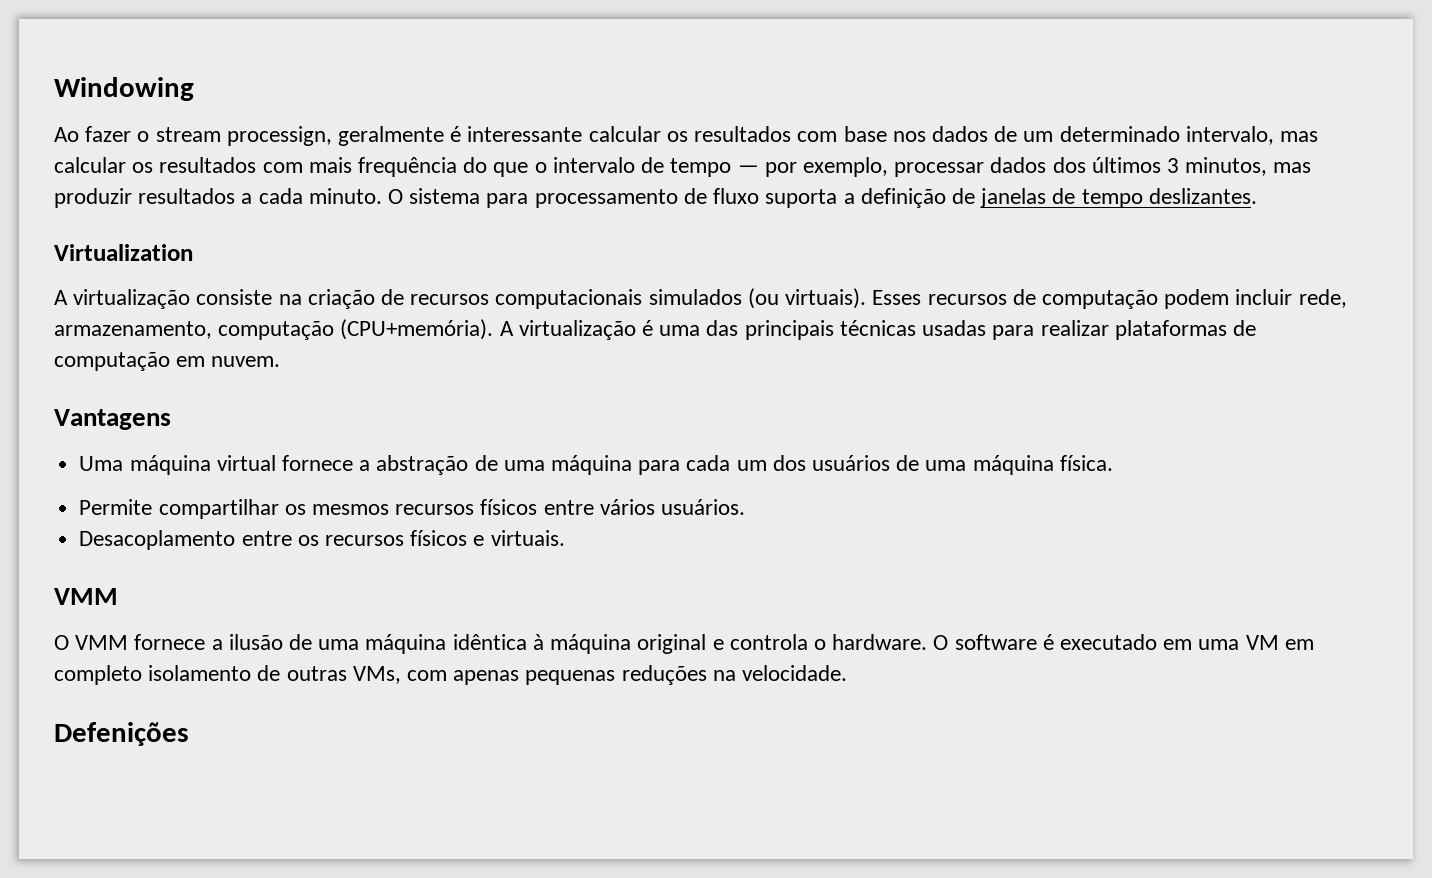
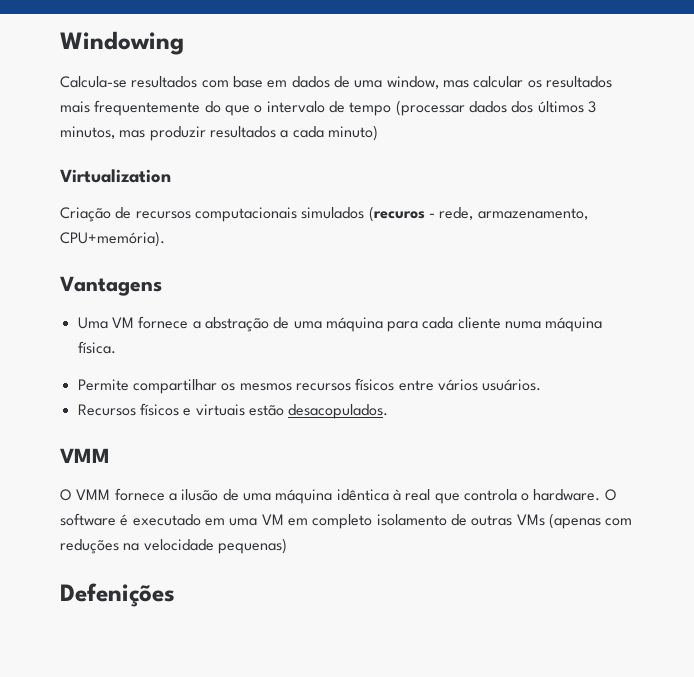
[54,126,688,146] Ao fazer o stream processign, geralmente é interessante calcular os -> [60,76,127,88] Calcula-se
[892,131,926,142] nos -> [267,80,288,88] em
[1023,126,1274,145] um determinado intervalo, -> [354,76,439,89] uma window,
[262,157,458,177] com mais frequência -> [60,100,201,116] mais frequentemente
[737,157,985,177] — por exemplo, processar -> [395,100,465,116] (processar
[308,188,1257,208] [54,244,193,261] [54,288,1347,309] [54,319,1256,340] [54,352,281,371] minuto. O sistema para processamento de fluxo suporta a definição de janelas de tempo deslizantes. // Virtualization // A virtualização consiste na criação de recursos computacionais simulados (ou virtuais). Esses recursos de computação podem incluir rede, armazenamento, computação (CPU+memória). A virtualização é uma das principais técnicas usadas para realizar plataformas de computação em nuvem. -> [327,125,378,141] [60,169,171,183] [60,206,588,222] [60,231,165,247] minuto) // Virtualization // Criação de recursos computacionais simulados (recuros - rede, armazenamento, CPU+memória).
[129,455,276,475] máquina virtual -> [111,317,134,328] VM
[736,455,967,471] um dos usuários de uma -> [457,317,542,329] cliente numa
[79,530,565,550] Desacoplamento entre os recursos físicos e virtuais. -> [77,403,389,419] Recursos físicos e virtuais estão desacopulados.
[550,634,724,654] máquina original e -> [405,489,460,504] real que
[352,665,848,685] VMs, com apenas pequenas reduções na velocidade. -> [516,513,633,529] [60,538,287,554] VMs (apenas com reduções na velocidade pequenas)

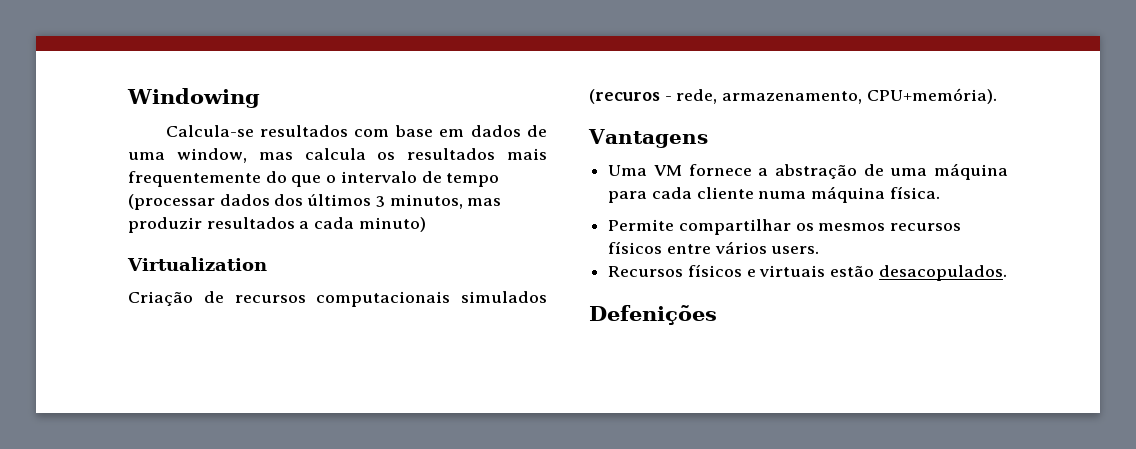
[473,76,524,88] calcular -> [304,148,366,160] calcula
[482,379,542,391] usuários. -> [771,246,820,254] users.
[60,448,110,463] [60,488,617,504] [60,513,633,529] [60,538,287,554] // VMM // O VMM fornece a ilusão de uma máquina idêntica à real que controla o hardware. O software é executado em uma VM em completo isolamento de outras VMs (apenas com reduções na velocidade pequenas) -> (1007, 273) none

